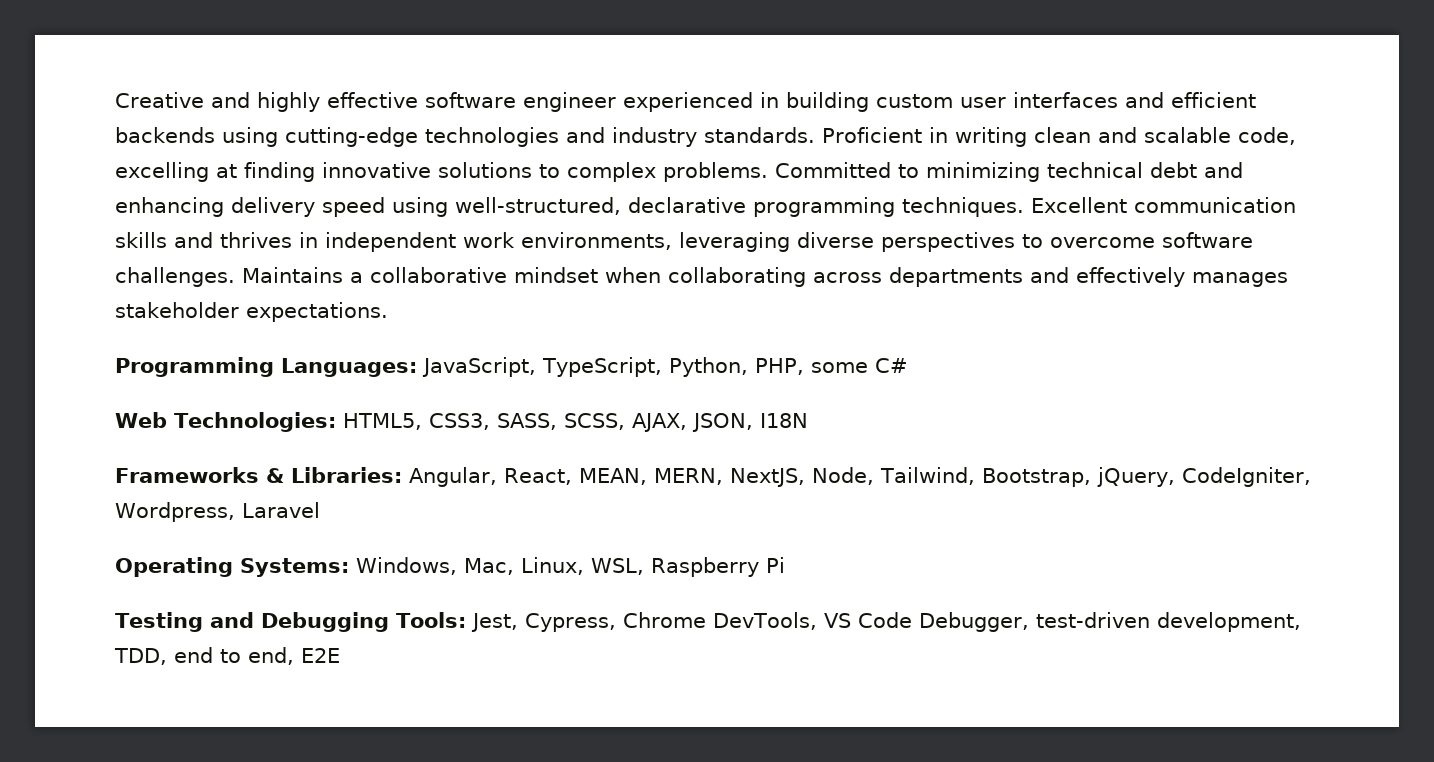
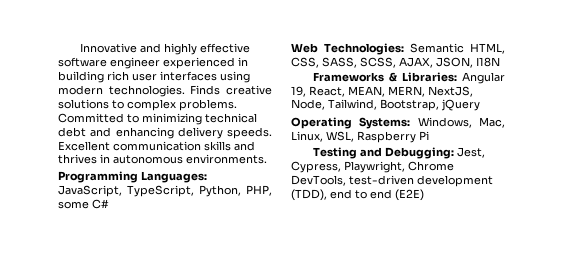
[115,92,204,108] Creative -> [79,43,137,53] Innovative
[876,94,953,108] custom -> [107,71,129,81] rich
[1125,92,1256,108] [115,127,1296,147] [115,162,431,182] and efficient backends using cutting-edge technologies and industry standards. Proficient in writing clean and scalable code, excelling at finding innovative -> [220,71,250,83] [58,85,272,97] using modern technologies. Finds creative
[322,197,1024,217] speed using well-structured, declarative programming techniques. -> [227,127,272,139] speeds.
[325,232,1253,252] [115,267,1288,287] [115,302,388,322] independent work environments, leveraging diverse perspectives to overcome software challenges. Maintains a collaborative mindset when collaborating across departments and effectively manages stakeholder expectations. -> [113,154,267,164] autonomous environments.
[342,413,490,430] HTML5, CSS3, -> [410,43,505,54] [291,57,319,68] Semantic HTML, CSS,
[408,467,497,487] Angular, -> [462,72,505,84] [291,86,306,97] Angular 19,
[1096,467,1311,487] [115,502,320,522] jQuery, CodeIgniter, Wordpress, Laravel -> [441,99,480,111] jQuery
[260,612,466,632] Debugging Tools: -> [384,147,454,159] Debugging:
(616, 622) none -> [344,161,405,173] Playwright,
[823,612,1301,632] [114,647,340,665] VS Code Debugger, test-driven development, TDD, end to end, E2E -> [349,175,493,187] [291,189,424,201] test-driven development (TDD), end to end (E2E)

